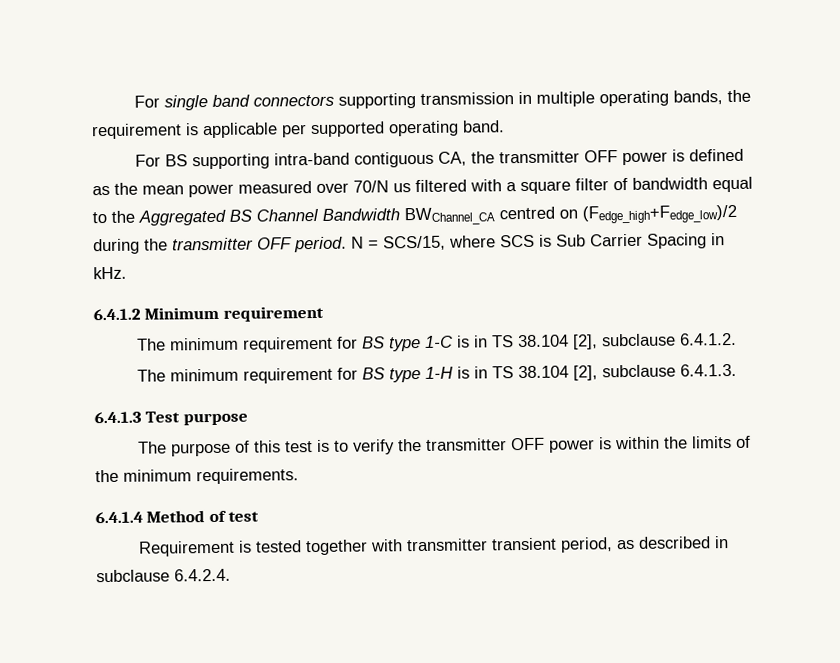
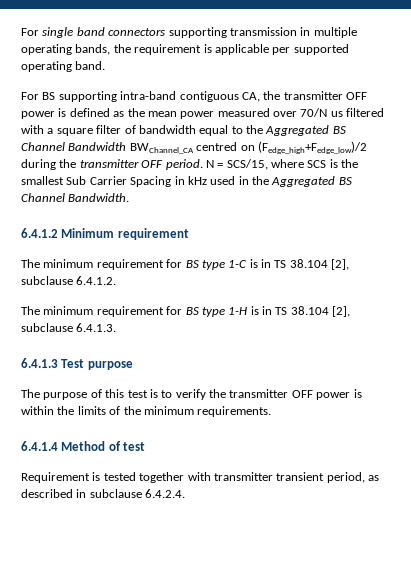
(552, 240) none -> [341,159,359,168] [21,176,64,185] the smallest
[93,266,127,280] kHz. -> [187,176,352,187] [21,193,130,202] kHz used in the Aggregated BS Channel Bandwidth.

